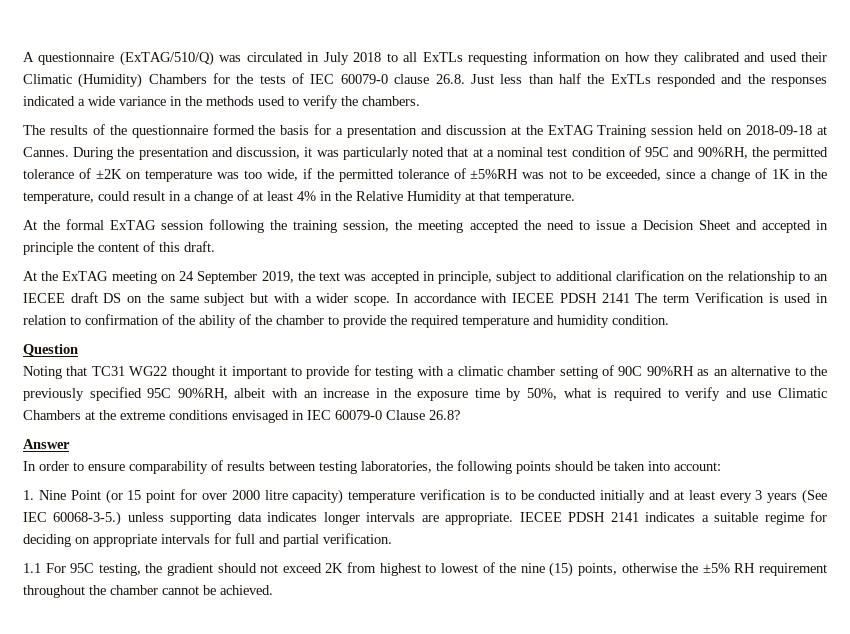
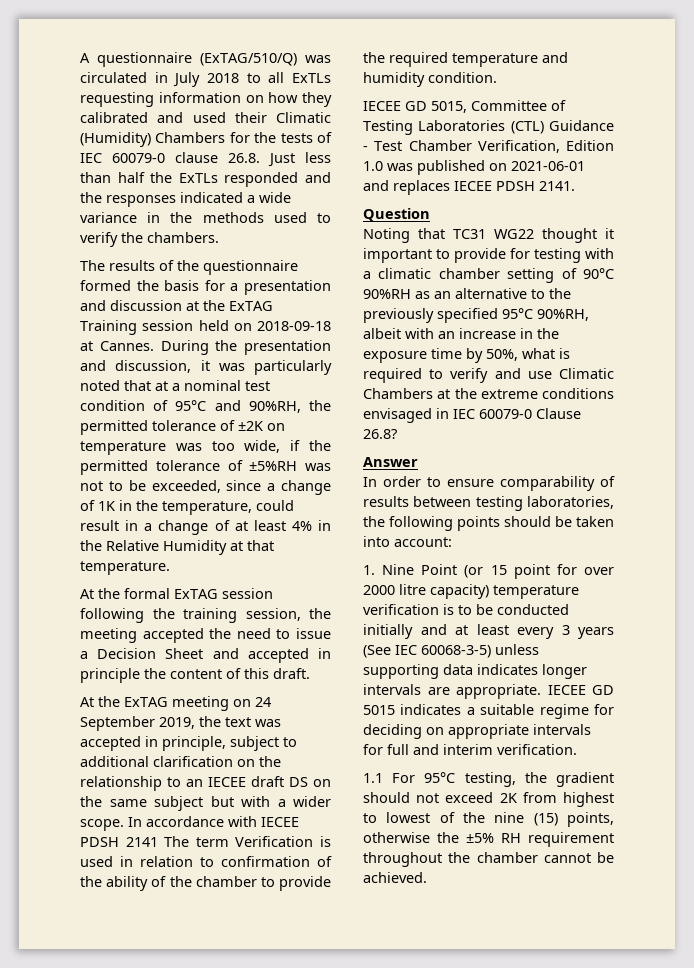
[645,147,670,157] 95C -> [175,400,207,411] 95°C
(669, 320) none -> [363,100,566,113] [363,120,614,135] [363,140,614,153] [363,160,585,175] [363,180,575,195] // IECEE GD 5015, Committee of Testing Laboratories (CTL) Guidance - Test Chamber Verification, Edition 1.0 was published on 2021-06-01 and replaces IECEE PDSH 2141.
[618,366,643,376] 90C -> [583,268,614,279] 90°C
[147,388,172,398] 95C -> [502,308,533,319] 95°C
[53,511,122,526] 60068-3-5.) -> [421,645,491,658] 60068-3-5)
[568,512,639,522] PDSH 2141 -> [592,685,614,695] [363,705,395,715] GD 5015
[283,534,319,547] partial -> [443,744,493,755] interim
[70,563,95,573] 95C -> [424,772,456,783] 95°C

